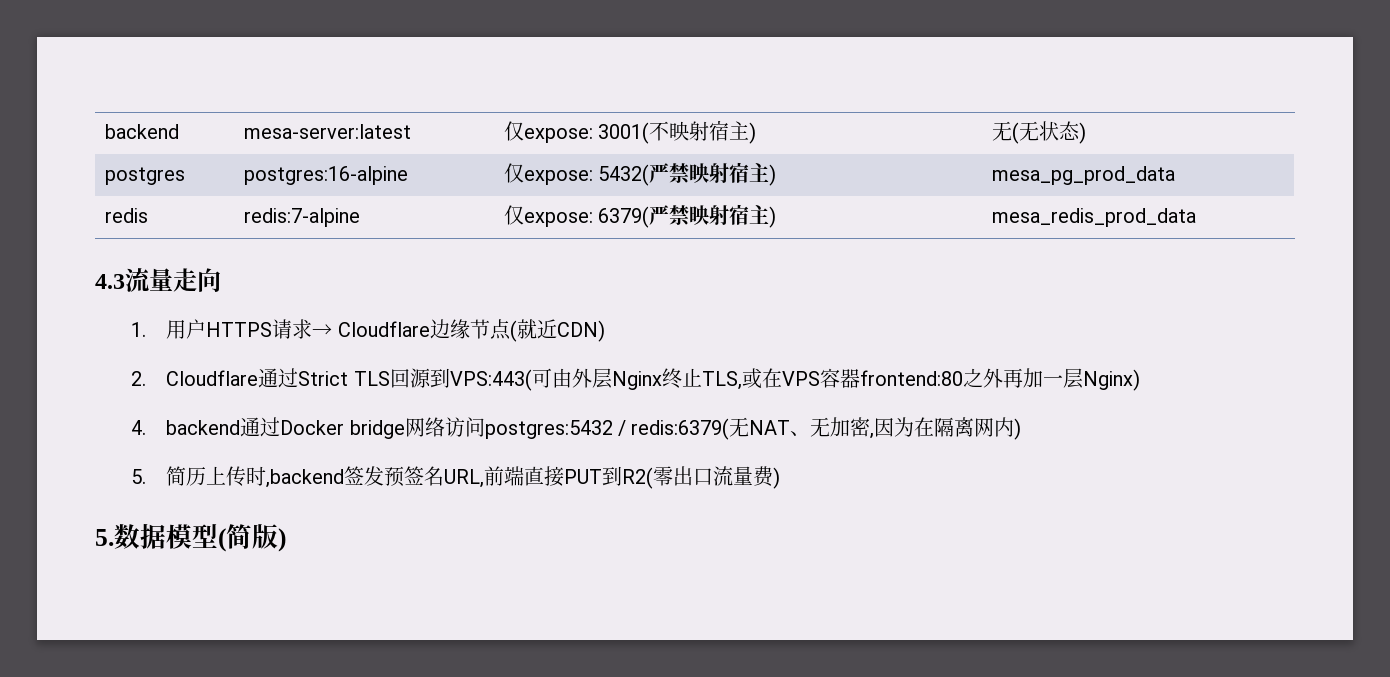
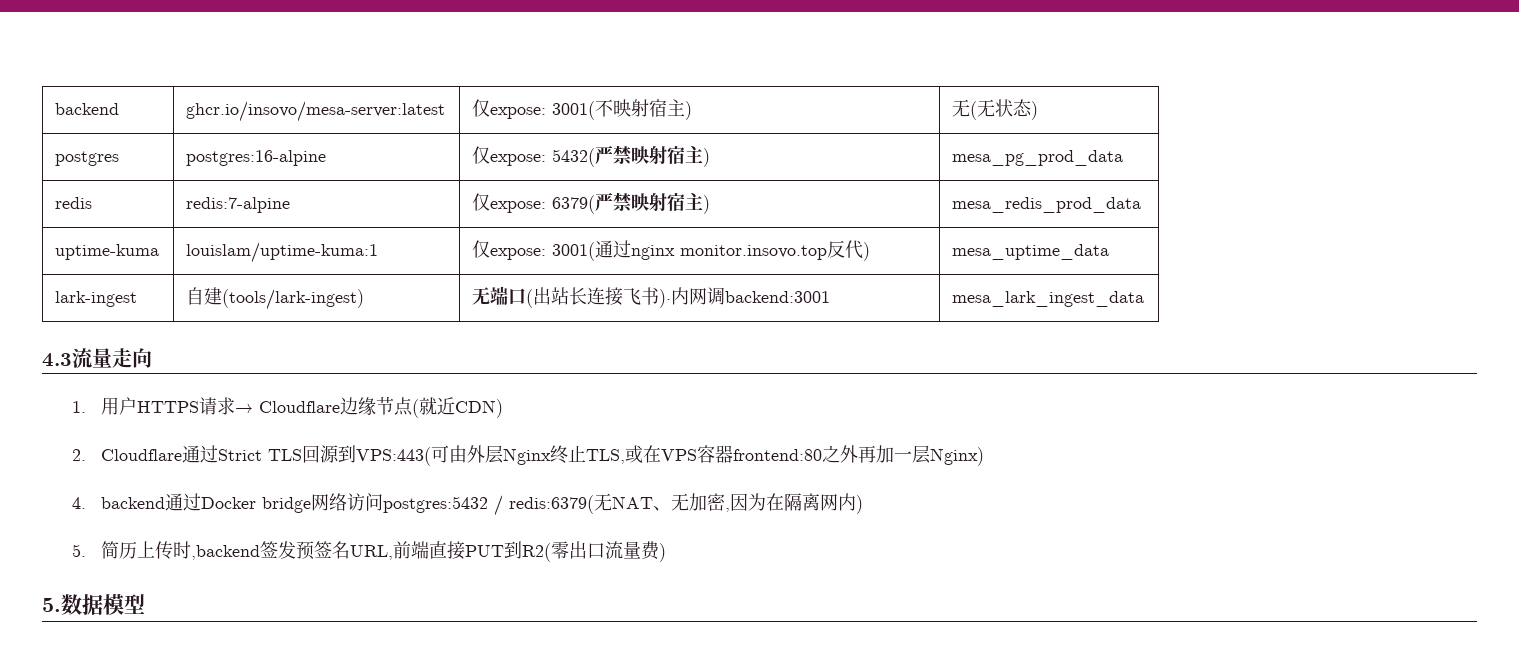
[243,124,411,139] mesa-server:latest -> [186,101,446,122] ghcr.io/insovo/mesa-server:latest
(1196, 217) none -> [55,244,160,260] [186,242,379,263] [472,240,871,261] [952,244,1110,260] [55,291,138,307] [186,287,365,310] [472,286,831,308] [952,291,1145,307] // uptime-kuma | louislam/uptime-kuma:1 | 仅expose: 3001(通过nginx monitor.insovo.top反代) | mesa_uptime_data // lark-ingest | 自建(tools/lark-ingest) | 无端口(出站长连接飞书)·内网调backend:3001 | mesa_lark_ingest_data
[218,524,286,552] (简版) -> (145, 604) none

